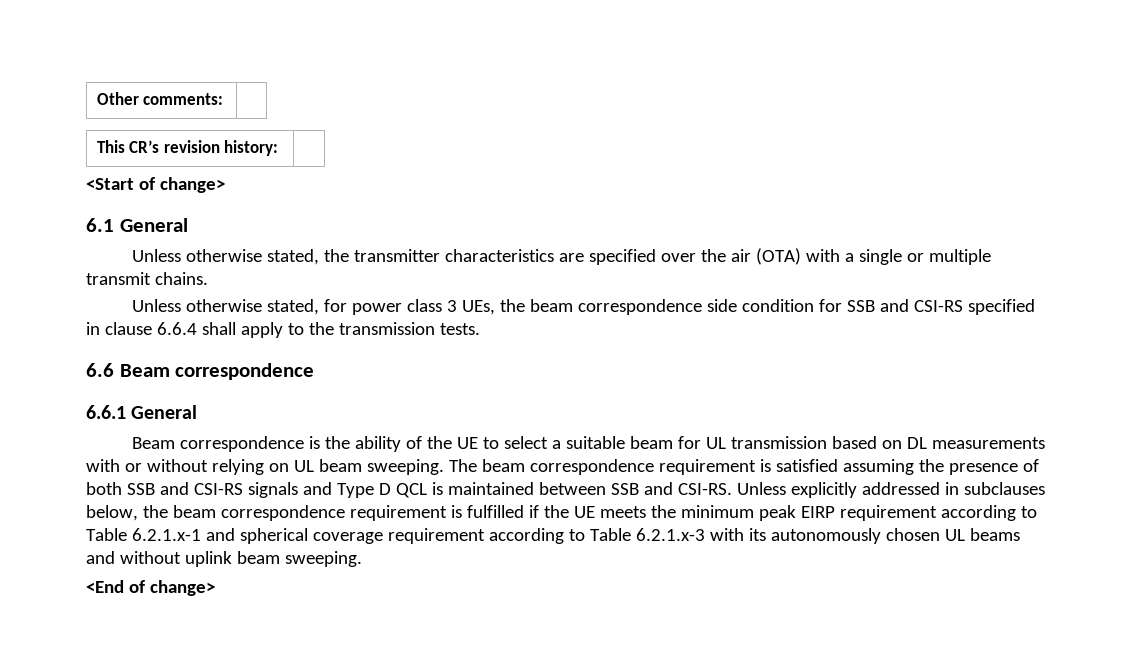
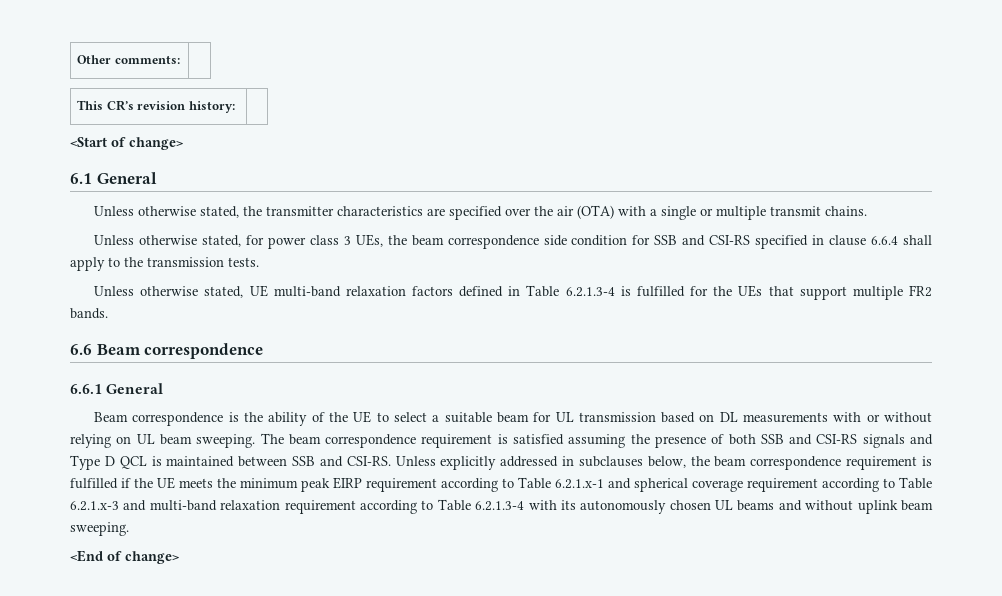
(480, 329) none -> [94,285,933,300] [70,308,108,319] // Unless otherwise stated, UE multi-band relaxation factors defined in Table 6.2.1.3-4 is fulfilled for the UEs that support multiple FR2 bands.
(705, 534) none -> [123,499,525,514] and multi-band relaxation requirement according to Table 6.2.1.3-4

